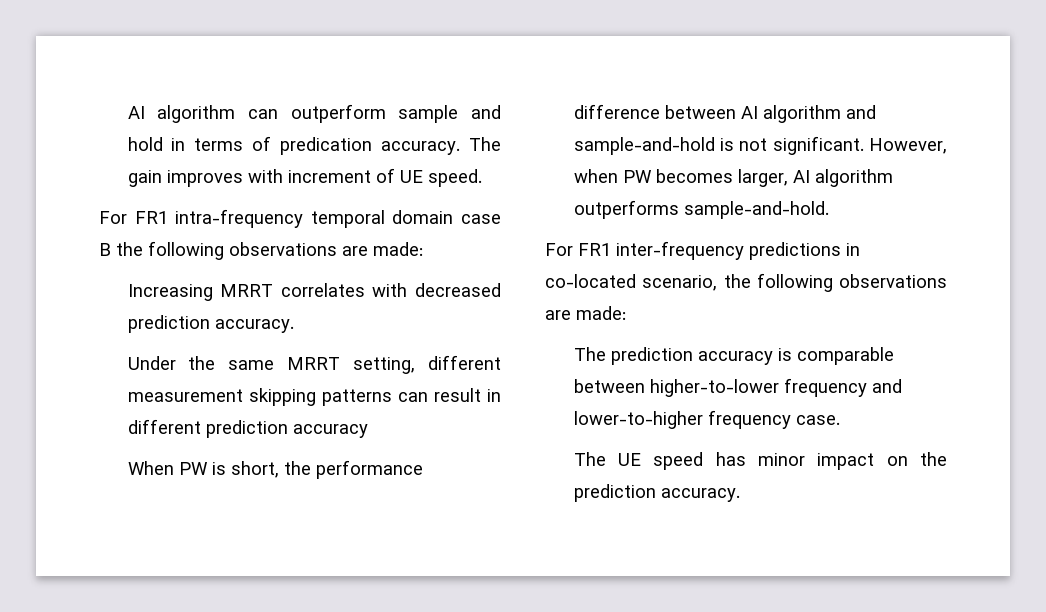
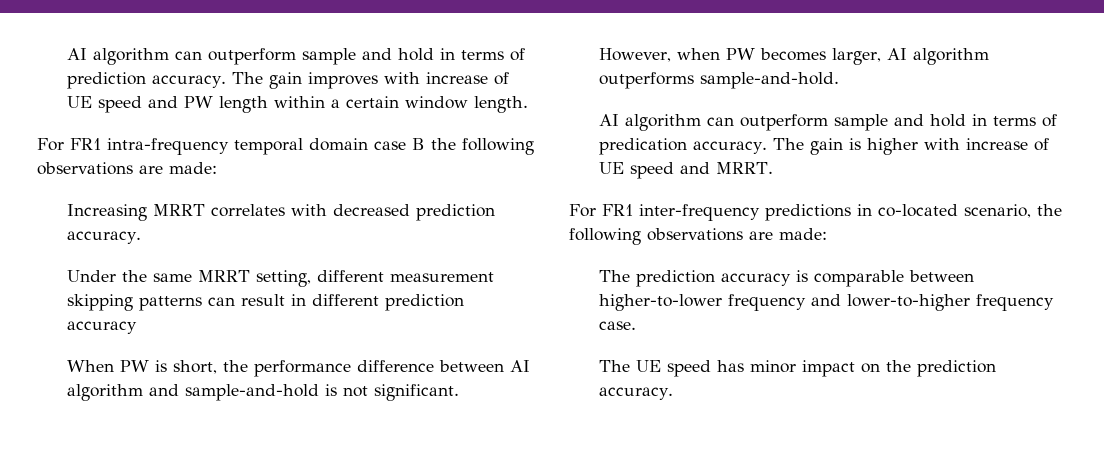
[280,137,373,155] predication -> [67,72,147,89] prediction
[287,168,482,187] increment of UE speed. -> [426,72,510,85] [67,96,529,113] increase of UE speed and PW length within a certain window length.
(829, 210) none -> [599,114,1058,131] [599,138,1050,155] [599,162,774,179] // AI algorithm can outperform sample and hold in terms of predication accuracy. The gain is higher with increase of UE speed and MRRT.

